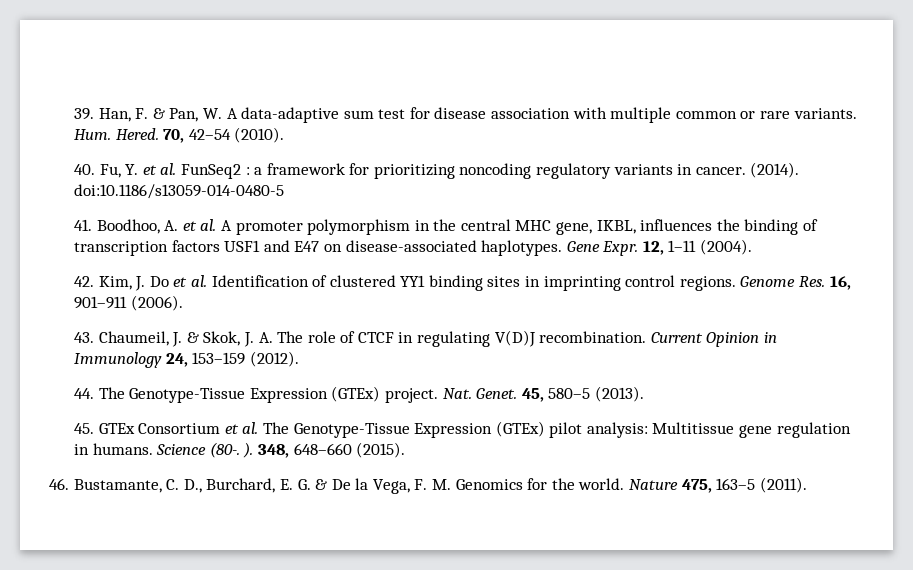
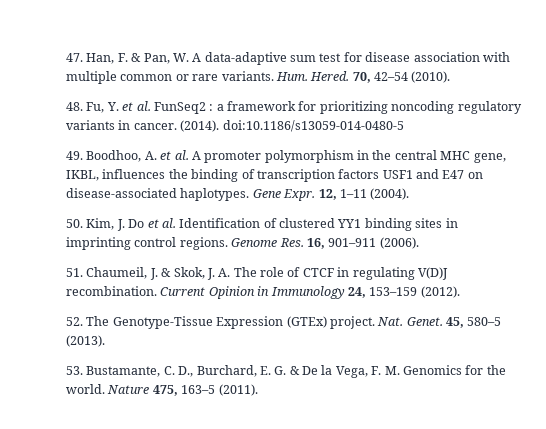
[73,108,94,120] 39. -> [66,53,84,62] 47.
[73,164,95,175] 40. -> [66,102,84,111] 48.
[73,219,92,231] 41. -> [66,151,84,160] 49.
[73,276,94,287] 42. -> [66,219,84,228] 50.
[73,332,94,343] 43. -> [66,268,84,277] 51.
[73,388,94,399] 44. -> [66,317,84,326] 52.
[73,421,851,438] [73,442,406,458] [49,478,69,490] 45. GTEx Consortium et al. The Genotype-Tissue Expression (GTEx) pilot analysis: Multitissue gene regulation in humans. Science (80-. ). 348, 648–660 (2015). // 46. -> [66,366,84,375] 53.

